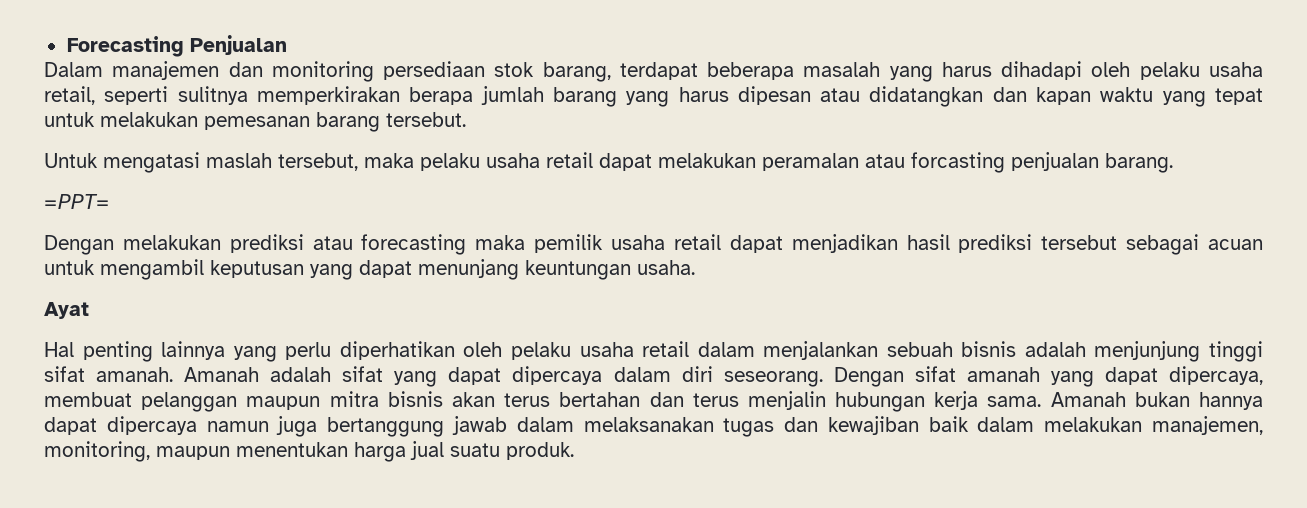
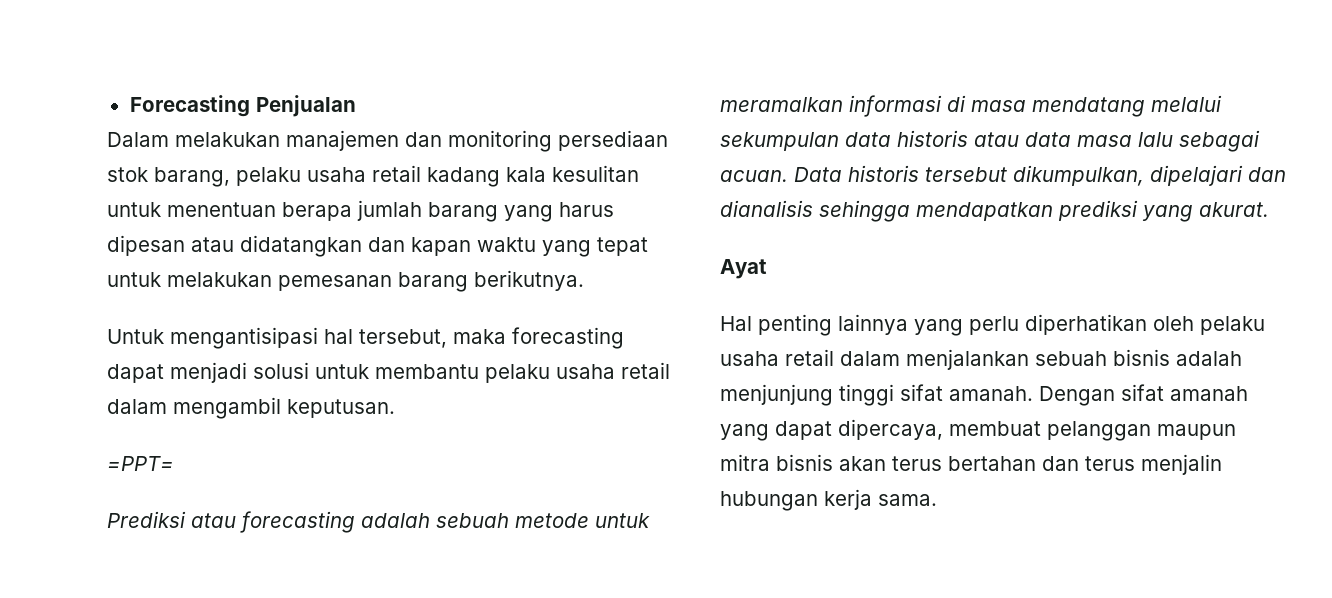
(103, 69) none -> [175,132,280,147] melakukan
[619,61,1263,82] [44,86,400,105] terdapat beberapa masalah yang harus dihadapi oleh pelaku usaha retail, seperti sulitnya memperkirakan -> [236,165,639,187] [107,202,276,217] pelaku usaha retail kadang kala kesulitan untuk menentuan
[386,112,466,127] tersebut. -> [474,270,584,291] berikutnya.
[103,152,1173,173] [44,194,110,209] [44,234,1263,255] [44,259,695,280] mengatasi maslah tersebut, maka pelaku usaha retail dapat melakukan peramalan atau forcasting penjualan barang. // =PPT= // Dengan melakukan prediksi atau forecasting maka pemilik usaha retail dapat menjadikan hasil prediksi tersebut sebagai acuan untuk mengambil keputusan yang dapat menunjang keuntungan usaha. -> [170,327,624,349] [107,362,670,383] [107,397,395,419] [107,456,174,471] [107,511,650,533] [720,95,1222,117] [720,130,1260,152] [720,165,1286,186] [720,200,1269,222] mengantisipasi hal tersebut, maka forecasting dapat menjadi solusi untuk membantu pelaku usaha retail dalam mengambil keputusan. // =PPT= // Prediksi atau forecasting adalah sebuah metode untuk meramalkan informasi di masa mendatang melalui sekumpulan data historis atau data masa lalu sebagai acuan. Data historis tersebut dikumpulkan, dipelajari dan dianalisis sehingga mendapatkan prediksi yang akurat.
[184,366,823,387] Amanah adalah sifat yang dapat dipercaya dalam diri seseorang. -> (1033, 393) none
[1050,392,1263,410] [44,416,1264,437] [44,441,574,462] Amanah bukan hannya dapat dipercaya namun juga bertanggung jawab dalam melaksanakan tugas dan kewajiban baik dalam melakukan manajemen, monitoring, maupun menentukan harga jual suatu produk. -> (937, 500) none

